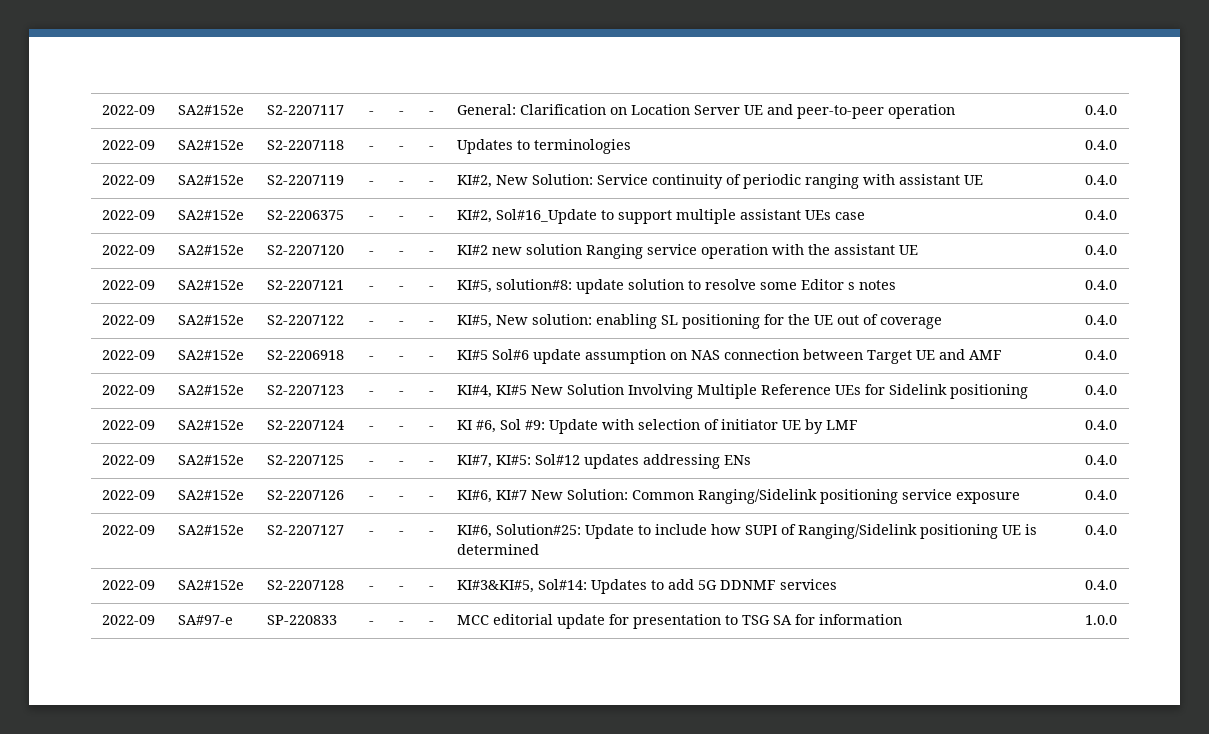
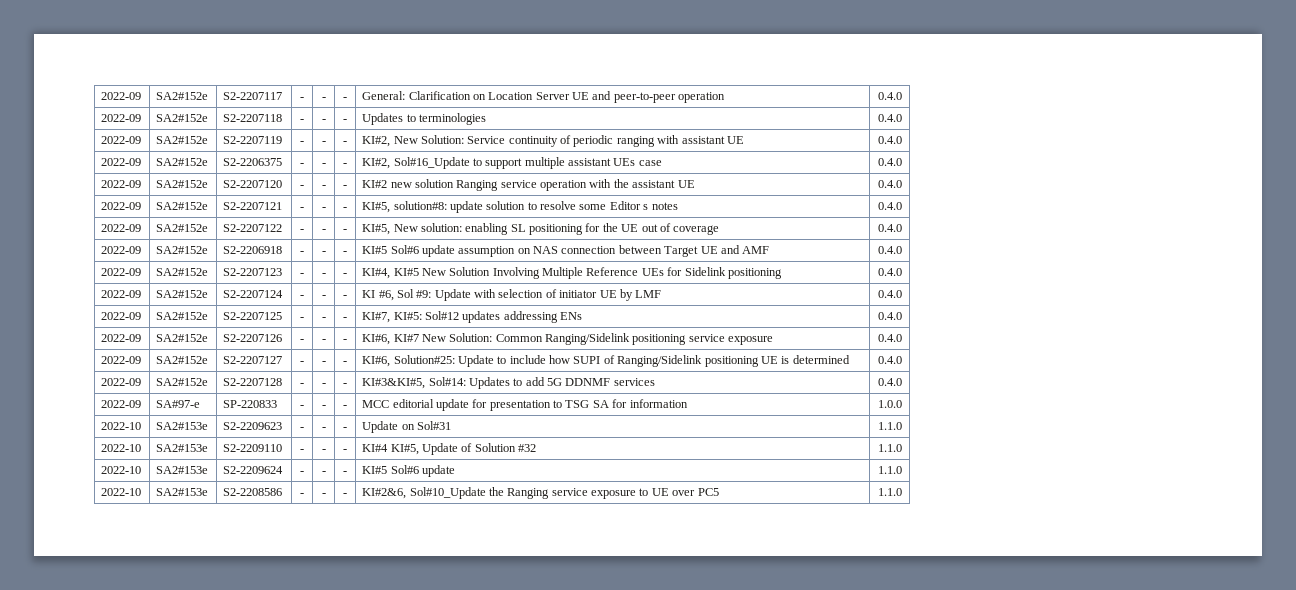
(1117, 620) none -> [101,422,142,430] [156,422,209,430] [223,422,283,430] [300,427,304,430] [321,427,326,430] [343,427,347,430] [362,421,451,433] [877,422,902,430] [101,444,142,452] [156,444,209,452] [223,444,283,452] [300,449,304,452] [321,449,326,452] [343,449,347,452] [362,443,537,455] [877,444,902,452] [101,466,142,474] [156,466,209,474] [223,466,284,474] [300,471,304,474] [321,471,326,474] [343,471,347,474] [362,465,455,477] [877,466,902,474] [101,488,142,496] [156,488,209,496] [223,488,283,496] [300,493,304,496] [321,493,326,496] [343,493,347,496] [362,487,719,499] [877,488,902,496] // 2022-10 | SA2#153e | S2-2209623 | - | - | - | Update on Sol#31 | 1.1.0 // 2022-10 | SA2#153e | S2-2209110 | - | - | - | KI#4 KI#5, Update of Solution #32 | 1.1.0 // 2022-10 | SA2#153e | S2-2209624 | - | - | - | KI#5 Sol#6 update | 1.1.0 // 2022-10 | SA2#153e | S2-2208586 | - | - | - | KI#2&6, Sol#10_Update the Ranging service exposure to UE over PC5 | 1.1.0

